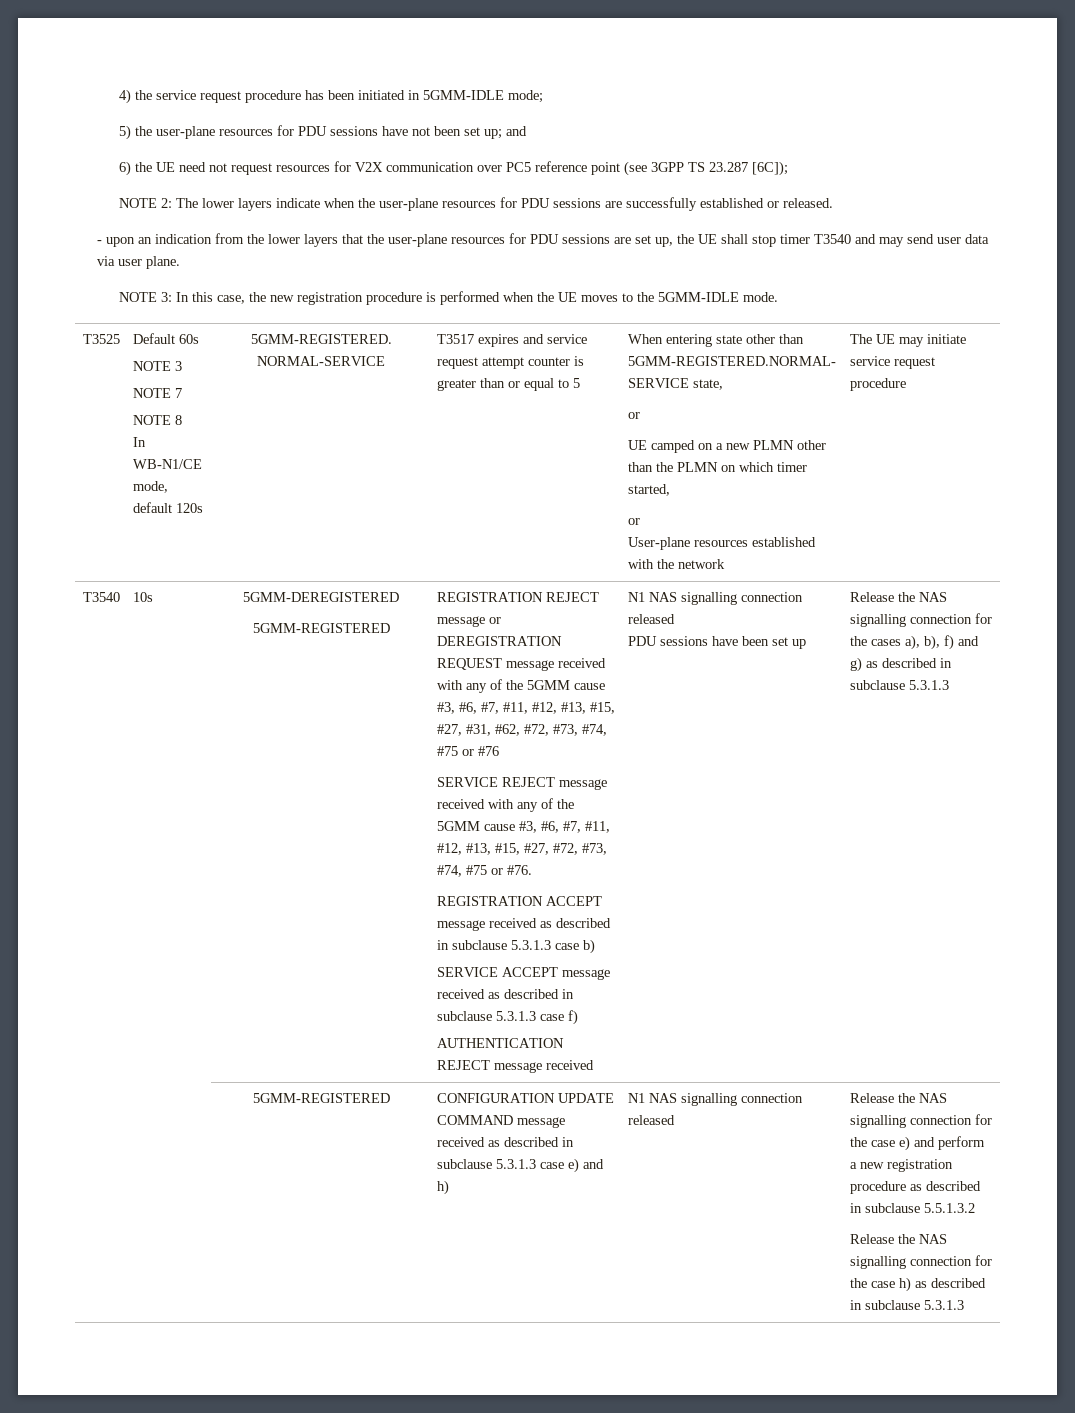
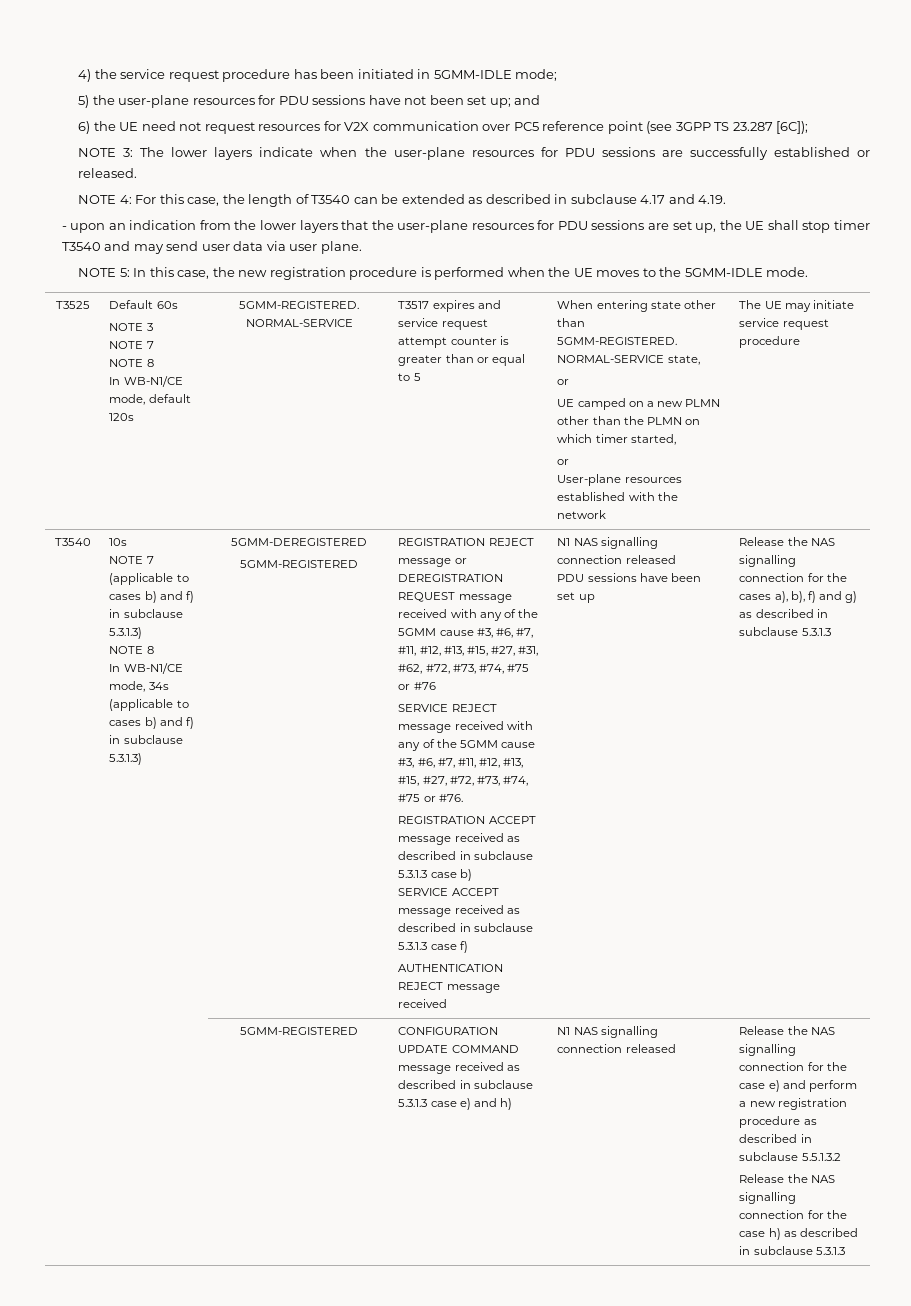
[160,198,172,208] 2: -> [123,148,134,157] 3:
(833, 203) none -> [78,194,727,207] // NOTE 4: For this case, the length of T3540 can be extended as described in subclause 4.17 and 4.19.
[160,292,172,302] 3: -> [119,268,130,277] 5:
(153, 597) none -> [109,556,154,564] [109,573,189,585] [109,591,194,603] [109,609,183,618] [109,627,143,639] [109,646,154,654] [109,663,183,674] [109,681,169,692] [109,699,189,711] [109,717,194,729] [109,735,183,744] [109,753,143,765] // NOTE 7 (applicable to cases b) and f) in subclause 5.3.1.3) // NOTE 8 // In WB-N1/CE mode, 34s (applicable to cases b) and f) in subclause 5.3.1.3)

